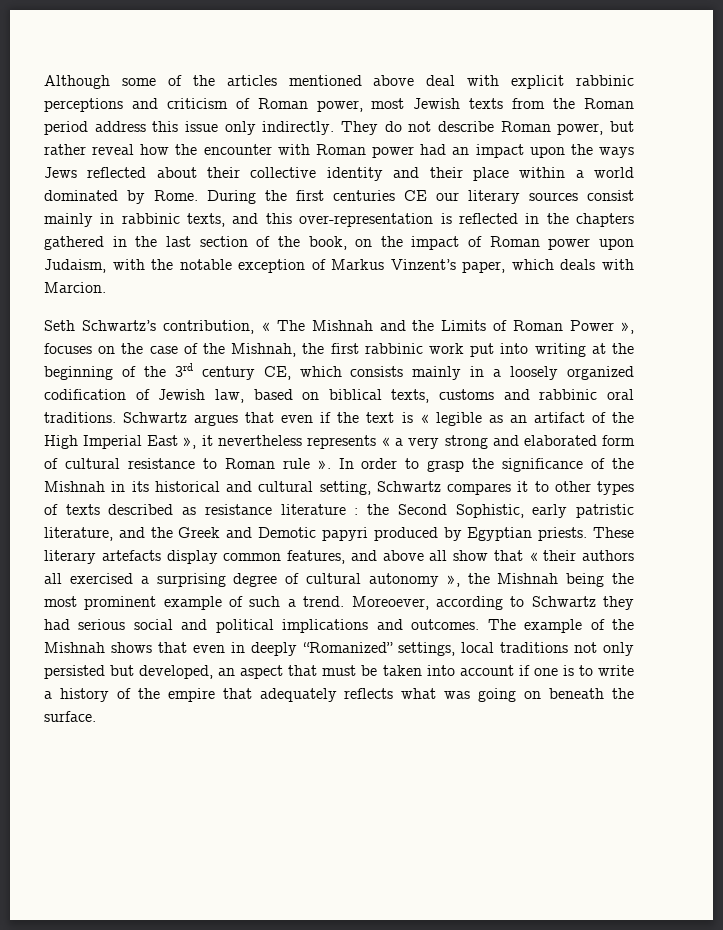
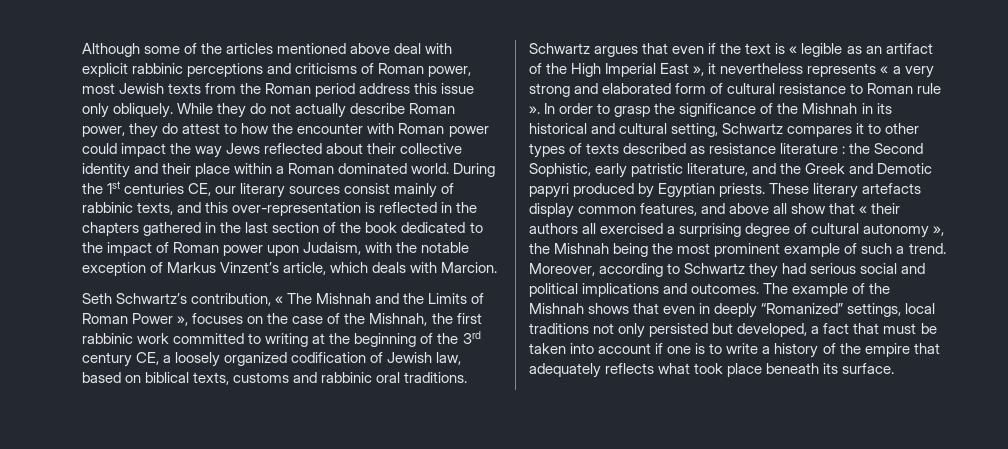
[166,98,228,109] criticism -> [295,63,358,74] criticisms
[262,121,378,135] indirectly. They -> [113,103,247,118] obliquely. While they
(432, 126) none -> [295,103,347,118] actually
[610,121,634,132] [44,144,135,155] but rather reveal -> [129,123,238,138] they do attest to
[420,144,634,158] had an impact upon the ways -> [82,143,223,158] could impact the way
[594,167,635,178] [44,190,427,204] world dominated by Rome. During the first centuries CE -> [288,163,496,177] [82,181,212,196] Roman dominated world. During the 1st centuries CE,
[100,213,115,224] in -> [441,183,455,194] of
[308,236,373,250] book, on -> [365,222,483,233] book dedicated to
[462,261,506,273] paper, -> [283,262,327,275] article,
[470,343,529,357] put into -> [173,333,262,344] committed to
[299,366,485,380] which consists mainly in -> (160, 358) none
[351,596,429,610] Moreoever, -> [529,263,595,276] Moreover,
[218,665,284,679] an aspect -> [811,323,850,334] a fact
[444,688,634,702] was going on beneath the -> [694,363,839,377] took place beneath its

